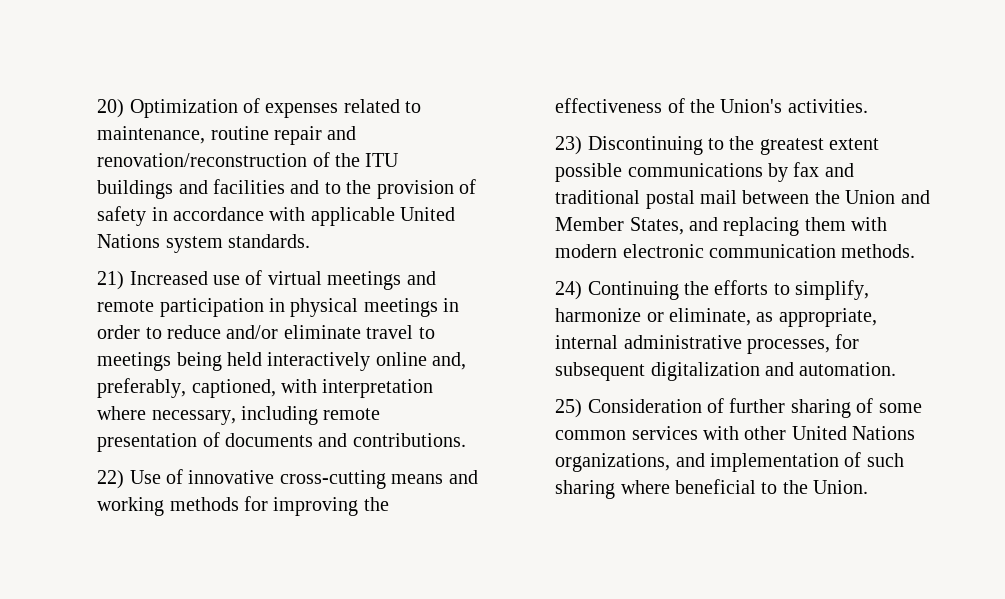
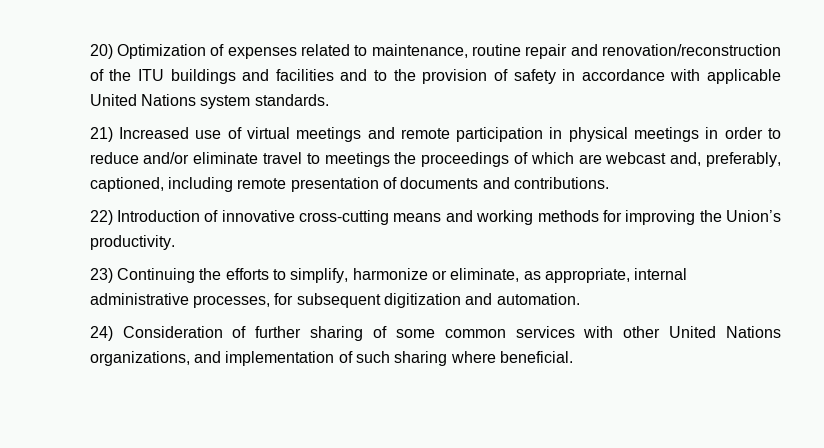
[176,352,467,371] [97,378,434,398] [97,406,236,425] being held interactively online and, preferably, captioned, with interpretation where necessary, -> [394,152,781,167] [89,177,164,192] the proceedings of which are webcast and, preferably, captioned,
[129,470,161,484] Use -> [117,210,201,222] Introduction
[555,98,868,113] [555,136,880,155] [555,162,854,182] [555,190,930,209] [555,217,888,236] [555,244,916,258] [555,281,583,300] effectiveness of the Union's activities. // 23) Discontinuing to the greatest extent possible communications by fax and traditional postal mail between the Union and Member States, and replacing them with modern electronic communication methods. // 24) -> [726,210,782,222] [89,235,175,250] [89,268,113,283] Union’s productivity. // 23)
[650,362,760,381] digitalization -> [383,293,461,308] digitization
[555,399,583,418] 25) -> [89,326,113,341] 24)
[675,479,869,494] beneficial to the Union. -> [499,351,573,363] beneficial.

